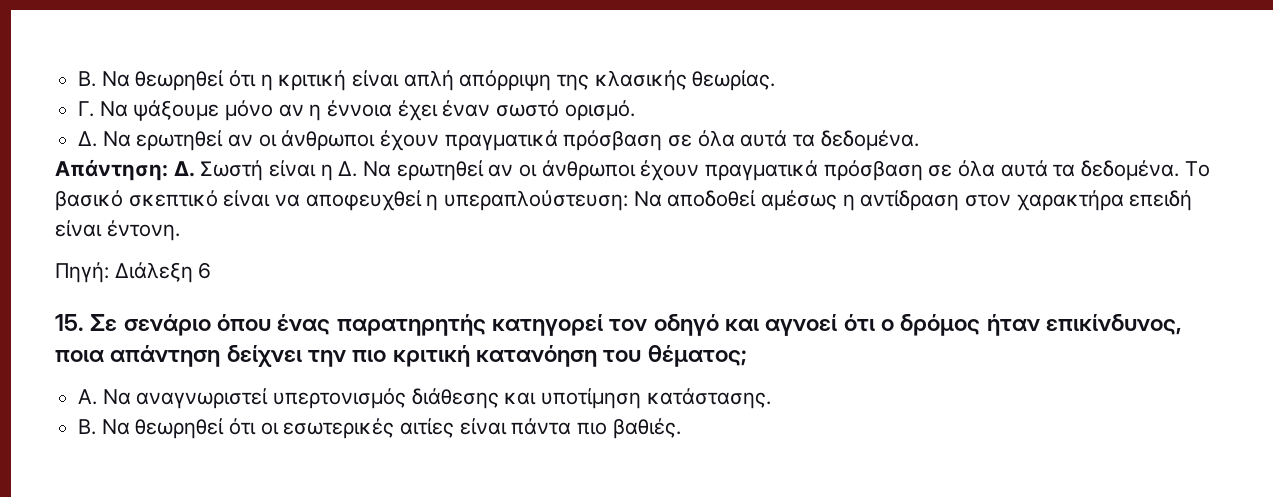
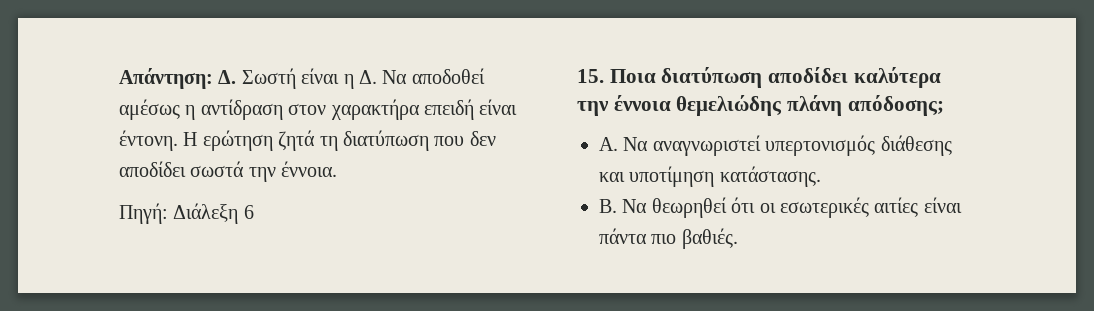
[78,70,776,91] [78,100,635,121] [78,130,919,151] Β. Να θεωρηθεί ότι η κριτική είναι απλή απόρριψη της κλασικής θεωρίας. // Γ. Να ψάξουμε μόνο αν η έννοια έχει έναν σωστό ορισμό. // Δ. Να ερωτηθεί αν οι άνθρωποι έχουν πραγματικά πρόσβαση σε όλα αυτά τα δεδομένα. // -> (119, 78) none
[396,160,1210,181] [55,190,662,211] ερωτηθεί αν οι άνθρωποι έχουν πραγματικά πρόσβαση σε όλα αυτά τα δεδομένα. Το βασικό σκεπτικό είναι να αποφευχθεί η υπεραπλούστευση: Να -> (408, 77) none
[55,262,212,283] [55,314,1183,336] [55,345,747,367] // Πηγή: Διάλεξη 6 // 15. Σε σενάριο όπου ένας παρατηρητής κατηγορεί τον οδηγό και αγνοεί ότι ο δρόμος ήταν επικίνδυνος, ποια απάντηση δείχνει την πιο κριτική κατανόηση του θέματος; -> [183,130,496,151] [119,161,338,182] [119,203,254,224] [577,67,941,88] [577,95,944,116] Η ερώτηση ζητά τη διατύπωση που δεν αποδίδει σωστά την έννοια. // Πηγή: Διάλεξη 6 // 15. Ποια διατύπωση αποδίδει καλύτερα την έννοια θεμελιώδης πλάνη απόδοσης;

